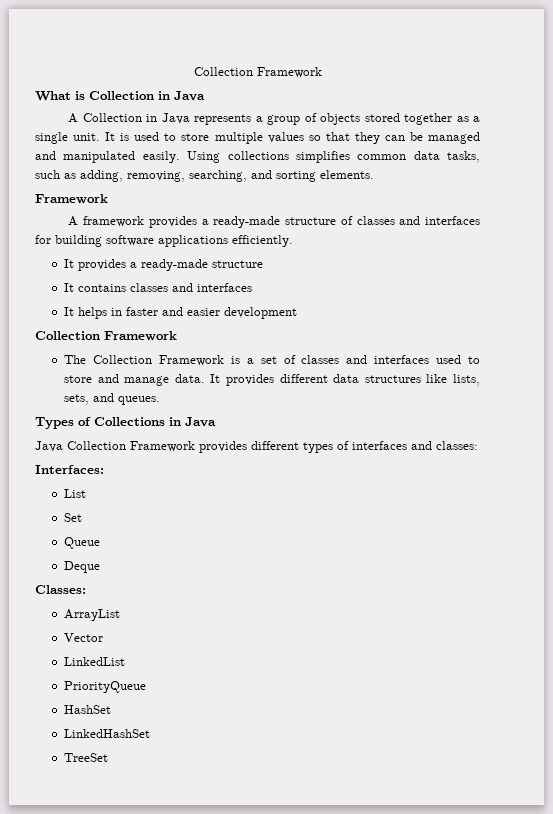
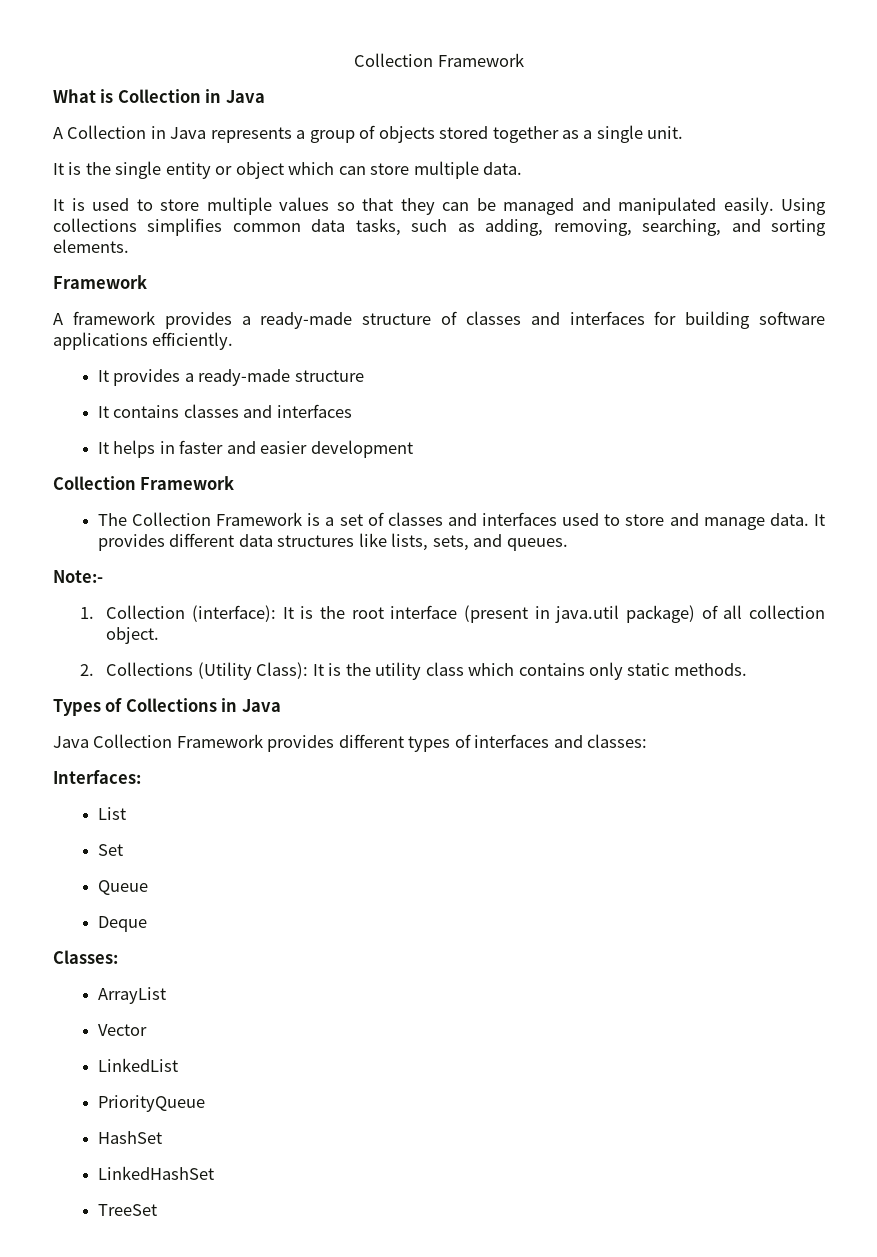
(101, 137) none -> [53,161,523,179] // It is the single entity or object which can store multiple data. //
(161, 400) none -> [53,570,103,583] [79,605,826,623] [106,627,160,644] [79,662,747,680] // Note:- // 1. Collection (interface): It is the root interface (present in java.util package) of all collection object. // 2. Collections (Utility Class): It is the utility class which contains only static methods.

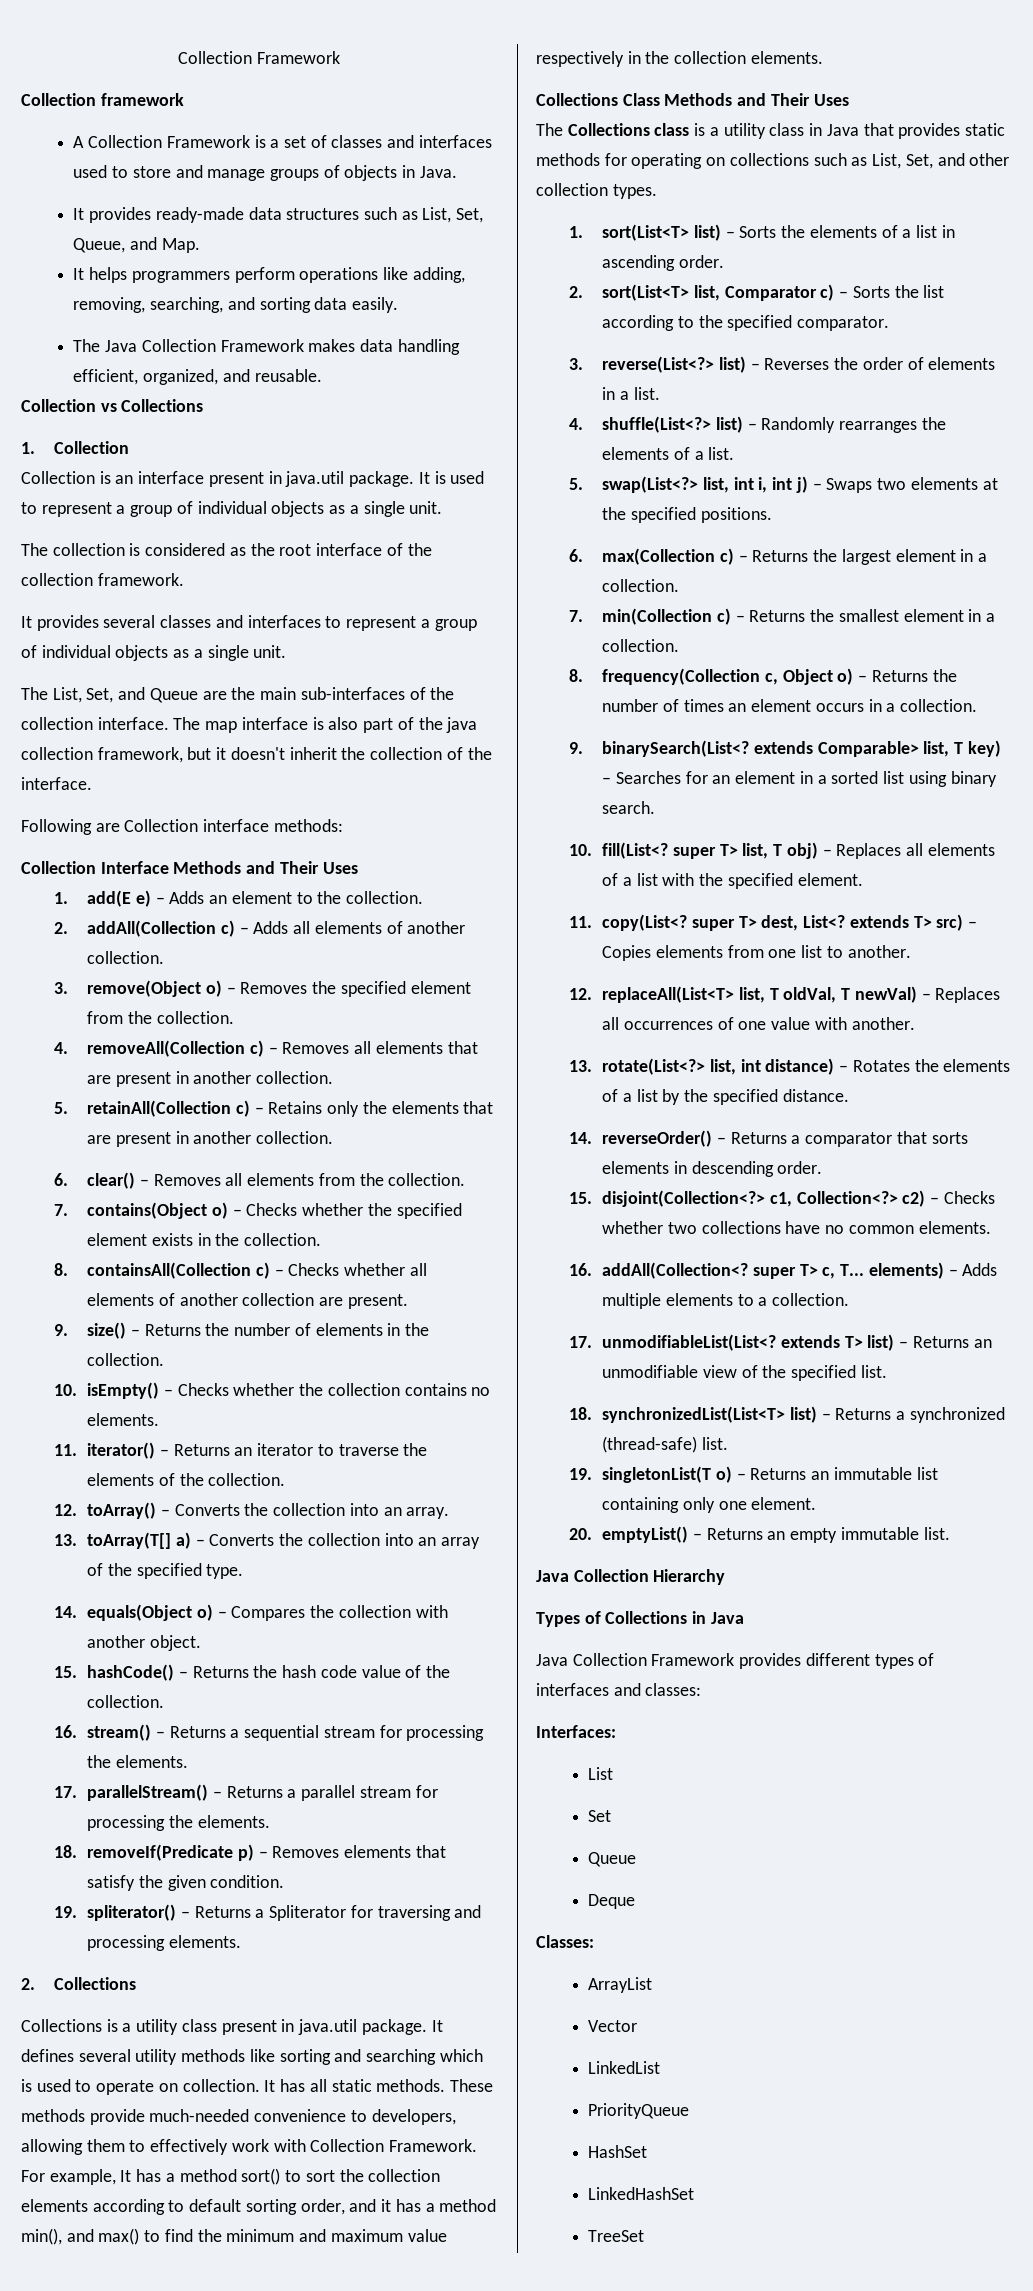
[354,53,524,67] [53,89,265,103] [53,125,684,143] [53,161,523,179] [53,197,826,215] [53,218,826,236] [53,239,129,253] [53,275,147,289] [53,311,826,329] [53,332,234,350] [97,369,364,386] [97,404,352,418] [97,440,413,458] [53,476,235,490] [97,513,127,526] Collection Framework // What is Collection in Java // A Collection in Java represents a group of objects stored together as a single unit. // It is the single entity or object which can store multiple data. // It is used to store multiple values so that they can be managed and manipulated easily. Using collections simplifies common data tasks, such as adding, removing, searching, and sorting elements. // Framework // A framework provides a ready-made structure of classes and interfaces for building software applications efficiently. // It provides a ready-made structure // It contains classes and interfaces // It helps in faster and easier development // Collection Framework // The -> [178,51,340,64] [21,93,184,106] [73,136,85,148] Collection Framework // Collection framework // A
[769,513,825,526] [97,533,235,551] data. It provides different -> [270,165,457,181] [73,207,244,223] groups of objects in Java. // It provides ready-made
[358,533,568,551] [53,570,103,583] [79,605,826,623] [106,627,160,644] [79,662,747,680] like lists, sets, and queues. // Note:- // 1. Collection (interface): It is the root interface (present in java.util package) of all collection object. // 2. Collections (Utility Class): It is the utility class which contains only static methods. -> [364,207,484,223] [73,237,200,253] [73,267,465,283] [73,297,399,313] [73,339,460,355] [73,369,322,385] [21,399,204,412] [21,441,130,454] [21,471,485,487] [21,501,443,517] [21,543,432,556] [21,573,184,586] [21,615,477,631] [21,645,287,661] [21,687,455,703] [21,717,478,733] [21,747,492,763] [21,777,92,790] [21,819,343,835] [21,861,358,874] [54,890,424,907] [54,920,466,937] [87,951,165,964] [54,980,471,997] [87,1011,234,1024] [54,1040,478,1057] [87,1071,334,1087] [54,1100,494,1117] [87,1131,334,1147] [54,1172,466,1189] [54,1202,462,1219] [87,1233,322,1246] [54,1262,427,1279] [87,1293,408,1309] [54,1322,430,1339] [87,1353,165,1366] [54,1382,491,1399] [87,1413,160,1426] [54,1442,428,1459] [87,1473,286,1486] [54,1502,450,1519] [54,1532,481,1549] [87,1563,244,1579] [54,1604,448,1621] [87,1635,202,1651] [54,1664,451,1681] [87,1695,165,1708] [54,1724,485,1741] [87,1755,189,1768] [54,1784,438,1801] [87,1815,270,1831] [54,1844,446,1861] [87,1875,285,1891] [54,1904,482,1921] [87,1935,242,1951] [21,1977,137,1990] [21,2019,443,2035] [21,2049,483,2065] [21,2079,493,2095] [21,2109,456,2125] [21,2139,478,2155] [21,2168,441,2185] [21,2199,497,2215] [21,2228,447,2245] [536,51,823,67] [536,93,849,106] [536,123,1005,139] [536,153,1010,169] [536,183,657,199] [569,224,955,241] [602,255,725,271] [569,284,945,301] [602,315,890,331] [569,356,996,373] [602,387,660,400] [569,416,946,433] [602,447,735,460] [569,476,998,493] [602,507,772,523] [569,548,988,565] [602,579,680,592] [569,608,996,625] [602,639,680,652] [569,668,957,685] [602,699,978,712] [569,740,1001,757] [602,771,997,787] [602,801,656,814] [569,842,995,859] [602,873,863,889] [569,914,978,931] [602,945,911,961] [569,986,1001,1003] [602,1017,915,1030] [569,1058,1011,1075] [602,1089,849,1105] [569,1130,968,1147] [602,1161,823,1177] [569,1190,995,1207] [602,1221,991,1234] [569,1262,998,1279] [602,1293,850,1309] [569,1334,992,1351] [602,1365,887,1381] [569,1406,1005,1423] [602,1436,729,1453] [569,1466,938,1483] [602,1497,817,1513] [569,1526,950,1543] [536,1569,726,1585] such as List, Set, Queue, and Map. // It helps programmers perform operations like adding, removing, searching, and sorting data easily. // The Java Collection Framework makes data handling efficient, organized, and reusable. // Collection vs Collections // 1. Collection // Collection is an interface present in java.util package. It is used to represent a group of individual objects as a single unit. // The collection is considered as the root interface of the collection framework. // It provides several classes and interfaces to represent a group of individual objects as a single unit. // The List, Set, and Queue are the main sub-interfaces of the collection interface. The map interface is also part of the java collection framework, but it doesn't inherit the collection of the interface. // Following are Collection interface methods: // Collection Interface Methods and Their Uses // 1. add(E e) – Adds an element to the collection. // 2. addAll(Collection c) – Adds all elements of another collection. // 3. remove(Object o) – Removes the specified element from the collection. // 4. removeAll(Collection c) – Removes all elements that are present in another collection. // 5. retainAll(Collection c) – Retains only the elements that are present in another collection. // 6. clear() – Removes all elements from the collection. // 7. contains(Object o) – Checks whether the specified element exists in the collection. // 8. containsAll(Collection c) – Checks whether all elements of another collection are present. // 9. size() – Returns the number of elements in the collection. // 10. isEmpty() – Checks whether the collection contains no elements. // 11. iterator() – Returns an iterator to traverse the elements of the collection. // 12. toArray() – Converts the collection into an array. // 13. toArray(T[] a) – Converts the collection into an array of the specified type. // 14. equals(Object o) – Compares the collection with another object. // 15. hashCode() – Returns the hash code value of the collection. // 16. stream() – Returns a sequential stream for processing the elements. // 17. parallelStream() – Returns a parallel stream for processing the elements. // 18. removeIf(Predicate p) – Removes elements that satisfy the given condition. // 19. spliterator() – Returns a Spliterator for traversing and processing elements. // 2. Collections // Collections is a utility class present in java.util package. It defines several utility methods like sorting and searching which is used to operate on collection. It has all static methods. These methods provide much-needed convenience to developers, allowing them to effectively work with Collection Framework. For example, It has a method sort() to sort the collection elements according to default sorting order, and it has a method min(), and max() to find the minimum and maximum value respectively in the collection elements. // Collections Class Methods and Their Uses // The Collections class is a utility class in Java that provides static methods for operating on collections such as List, Set, and other collection types. // 1. sort(List<T> list) – Sorts the elements of a list in ascending order. // 2. sort(List<T> list, Comparator c) – Sorts the list according to the specified comparator. // 3. reverse(List<?> list) – Reverses the order of elements in a list. // 4. shuffle(List<?> list) – Randomly rearranges the elements of a list. // 5. swap(List<?> list, int i, int j) – Swaps two elements at the specified positions. // 6. max(Collection c) – Returns the largest element in a collection. // 7. min(Collection c) – Returns the smallest element in a collection. // 8. frequency(Collection c, Object o) – Returns the number of times an element occurs in a collection. // 9. binarySearch(List<? extends Comparable> list, T key) – Searches for an element in a sorted list using binary search. // 10. fill(List<? super T> list, T obj) – Replaces all elements of a list with the specified element. // 11. copy(List<? super T> dest, List<? extends T> src) – Copies elements from one list to another. // 12. replaceAll(List<T> list, T oldVal, T newVal) – Replaces all occurrences of one value with another. // 13. rotate(List<?> list, int distance) – Rotates the elements of a list by the specified distance. // 14. reverseOrder() – Returns a comparator that sorts elements in descending order. // 15. disjoint(Collection<?> c1, Collection<?> c2) – Checks whether two collections have no common elements. // 16. addAll(Collection<? super T> c, T... elements) – Adds multiple elements to a collection. // 17. unmodifiableList(List<? extends T> list) – Returns an unmodifiable view of the specified list. // 18. synchronizedList(List<T> list) – Returns a synchronized (thread-safe) list. // 19. singletonList(T o) – Returns an immutable list containing only one element. // 20. emptyList() – Returns an empty immutable list. // Java Collection Hierarchy

